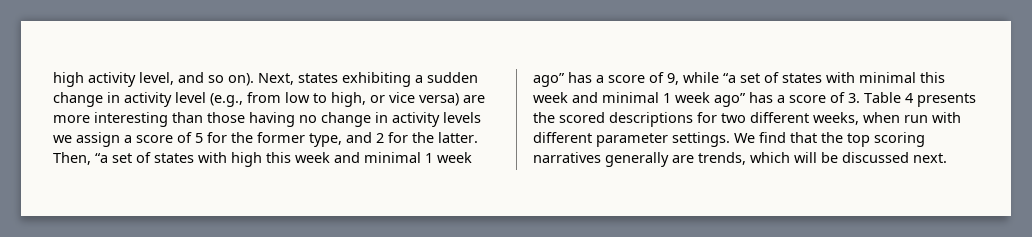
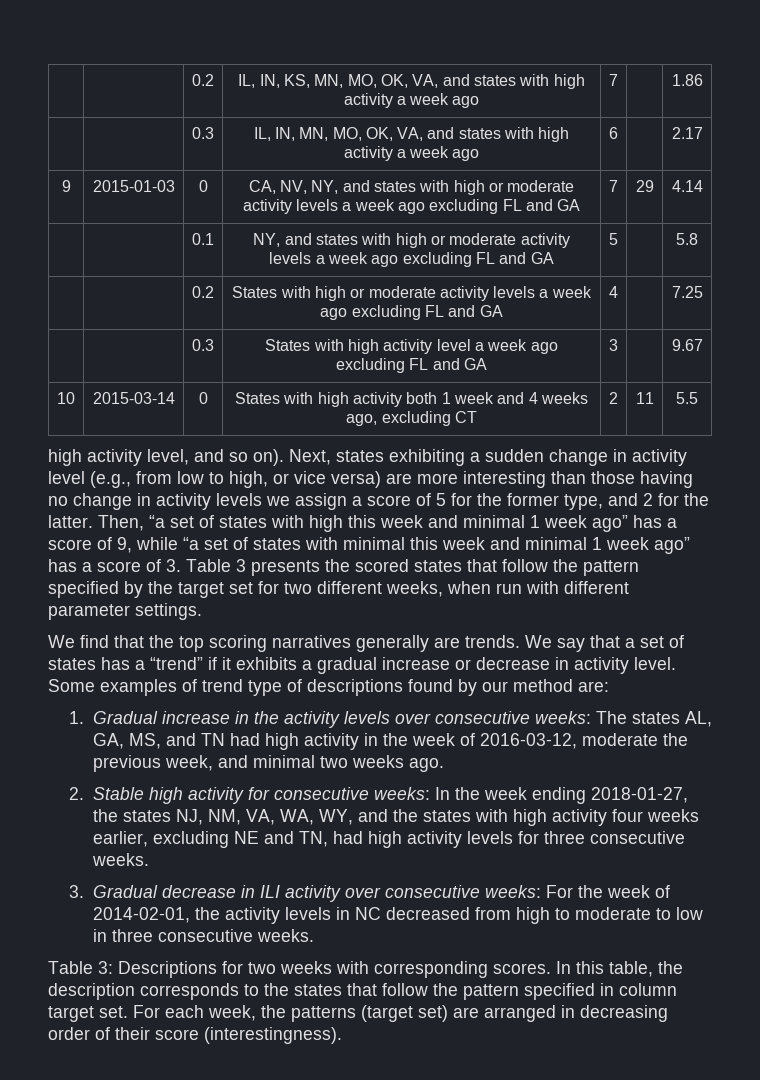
(53, 79) none -> [192,74,214,86] [238,74,585,89] [343,93,480,108] [609,74,618,86] [671,74,703,86] [192,127,214,139] [253,127,570,142] [343,146,480,161] [609,127,618,139] [671,127,703,139] [61,180,71,192] [92,180,175,192] [198,180,208,192] [248,180,575,195] [242,199,581,214] [609,180,618,192] [635,180,654,192] [671,180,703,192] [192,233,214,245] [253,233,570,248] [269,252,554,267] [609,233,618,245] [676,233,698,245] [192,286,214,298] [232,286,592,301] [320,305,503,320] [609,286,618,298] [671,286,703,298] [192,339,214,351] [265,339,558,354] [336,358,487,373] [609,339,618,351] [671,339,703,351] [57,392,75,404] [92,392,175,404] [198,392,208,404] [235,392,588,407] [346,411,477,426] [609,392,618,404] [635,392,654,404] [676,392,698,404] | | 0.2 | IL, IN, KS, MN, MO, OK, VA, and states with high activity a week ago | 7 | | 1.86 // | | 0.3 | IL, IN, MN, MO, OK, VA, and states with high activity a week ago | 6 | | 2.17 // 9 | 2015-01-03 | 0 | CA, NV, NY, and states with high or moderate activity levels a week ago excluding FL and GA | 7 | 29 | 4.14 // | | 0.1 | NY, and states with high or moderate activity levels a week ago excluding FL and GA | 5 | | 5.8 // | | 0.2 | States with high or moderate activity levels a week ago excluding FL and GA | 4 | | 7.25 // | | 0.3 | States with high activity level a week ago excluding FL and GA | 3 | | 9.67 // 10 | 2015-03-14 | 0 | States with high activity both 1 week and 4 weeks ago, excluding CT | 2 | 11 | 5.5 //
[905,93,913,103] 4 -> [236,559,246,572] 3
[609,112,693,127] descriptions -> [414,559,639,576] [48,581,253,598] states that follow the pattern specified by the target set
(730, 139) none -> (202, 611) //
[698,152,947,165] trends, which will be discussed next. -> [465,635,684,652] [48,657,676,674] [48,679,609,696] [69,711,712,728] [92,733,688,750] [92,755,444,772] [69,787,688,804] [92,809,699,826] [92,831,685,848] [91,853,149,866] [69,885,670,902] [92,907,703,924] [92,929,314,942] [48,961,683,978] [48,983,677,1000] [48,1005,668,1022] [48,1027,342,1044] trends. We say that a set of states has a “trend” if it exhibits a gradual increase or decrease in activity level. Some examples of trend type of descriptions found by our method are: // 1. Gradual increase in the activity levels over consecutive weeks: The states AL, GA, MS, and TN had high activity in the week of 2016-03-12, moderate the previous week, and minimal two weeks ago. // 2. Stable high activity for consecutive weeks: In the week ending 2018-01-27, the states NJ, NM, VA, WA, WY, and the states with high activity four weeks earlier, excluding NE and TN, had high activity levels for three consecutive weeks. // 3. Gradual decrease in ILI activity over consecutive weeks: For the week of 2014-02-01, the activity levels in NC decreased from high to moderate to low in three consecutive weeks. // Table 3: Descriptions for two weeks with corresponding scores. In this table, the description corresponds to the states that follow the pattern specified in column target set. For each week, the patterns (target set) are arranged in decreasing order of their score (interestingness).

